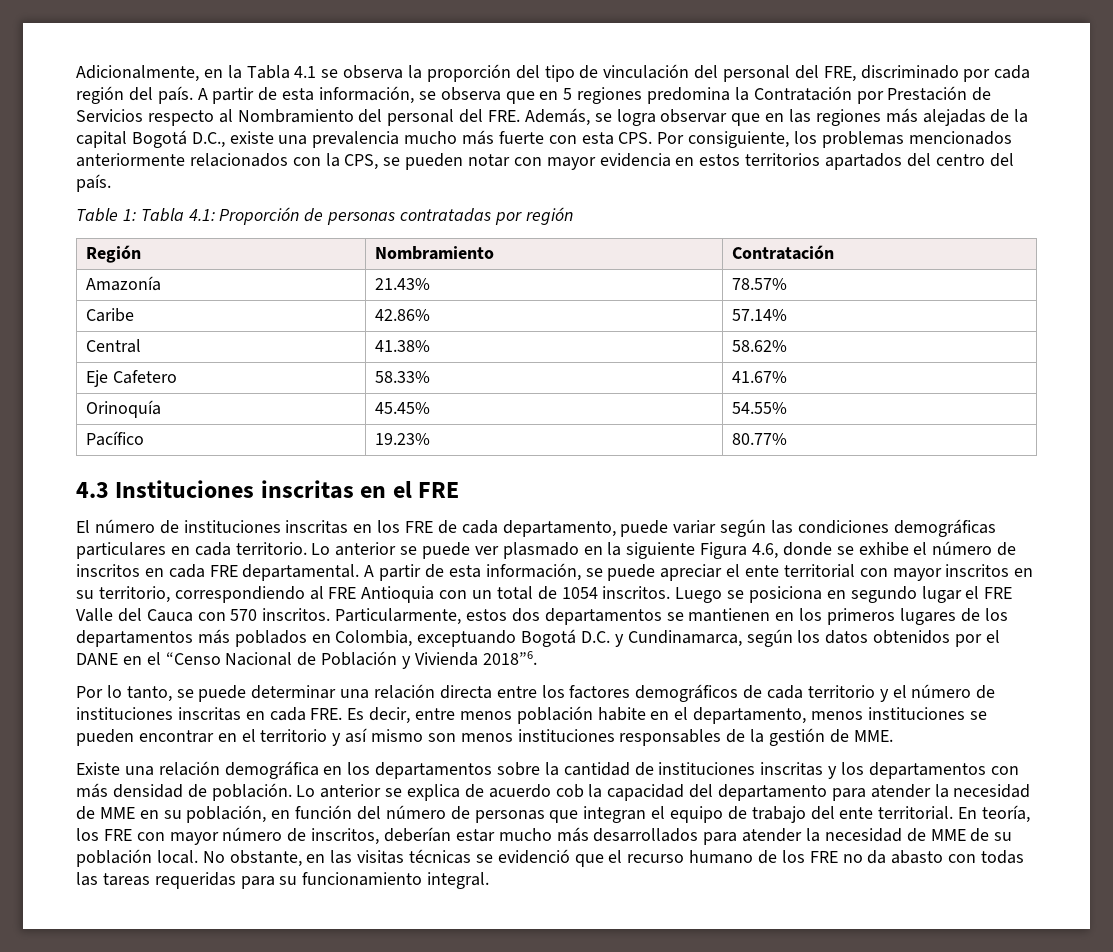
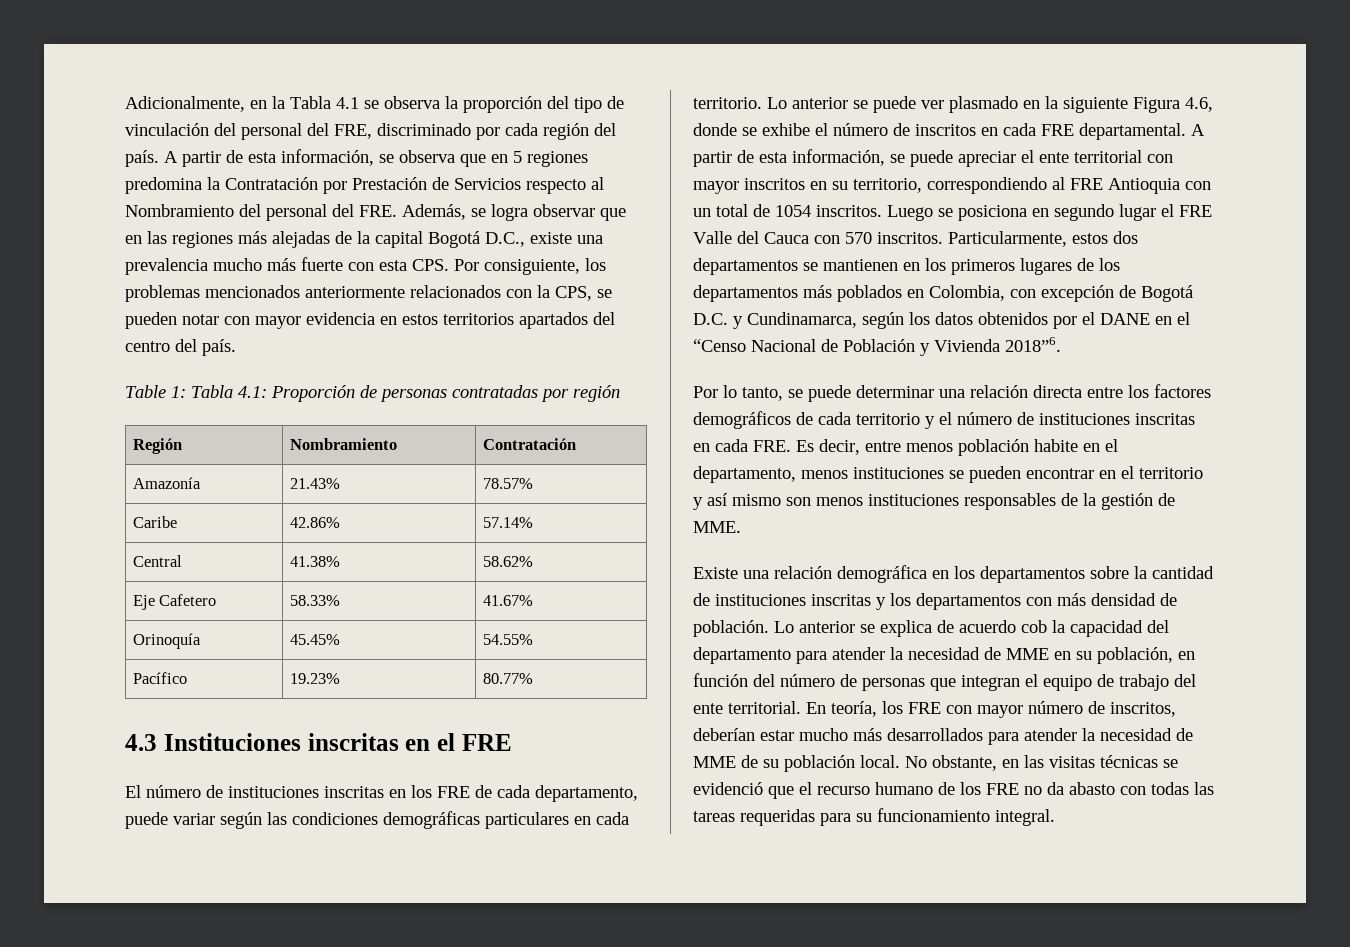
[417,630,517,647] exceptuando -> [1010,285,1136,302] con excepción de

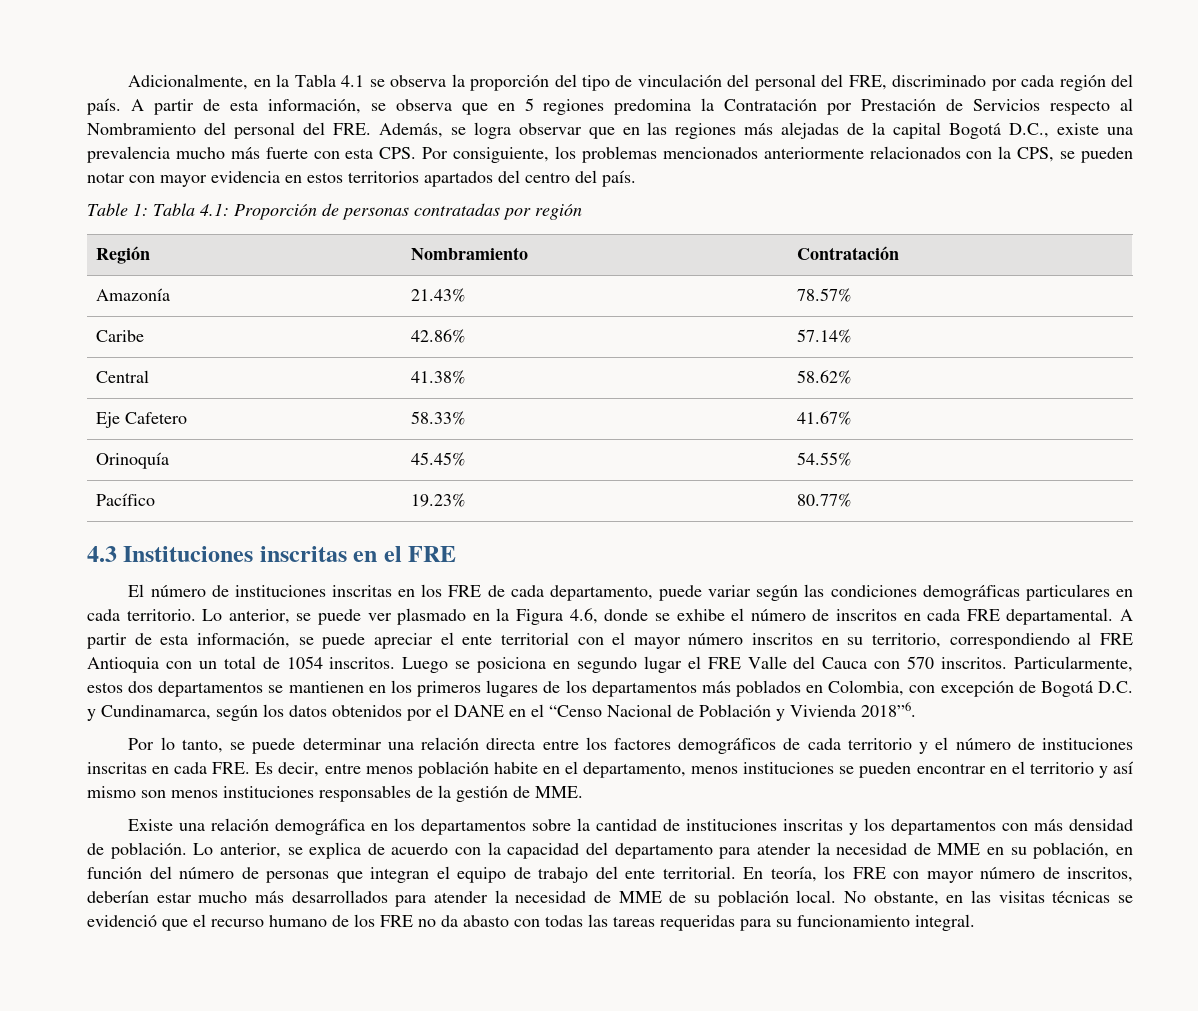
[792,97,848,109] anterior -> [228,609,290,624] anterior,
[1063,97,1128,113] siguiente -> (510, 614) none
[693,181,739,194] mayor -> [612,632,744,649] el mayor número
[799,621,855,633] anterior -> [219,843,281,858] anterior,
[1021,620,1047,633] cob -> [455,847,482,855] con

